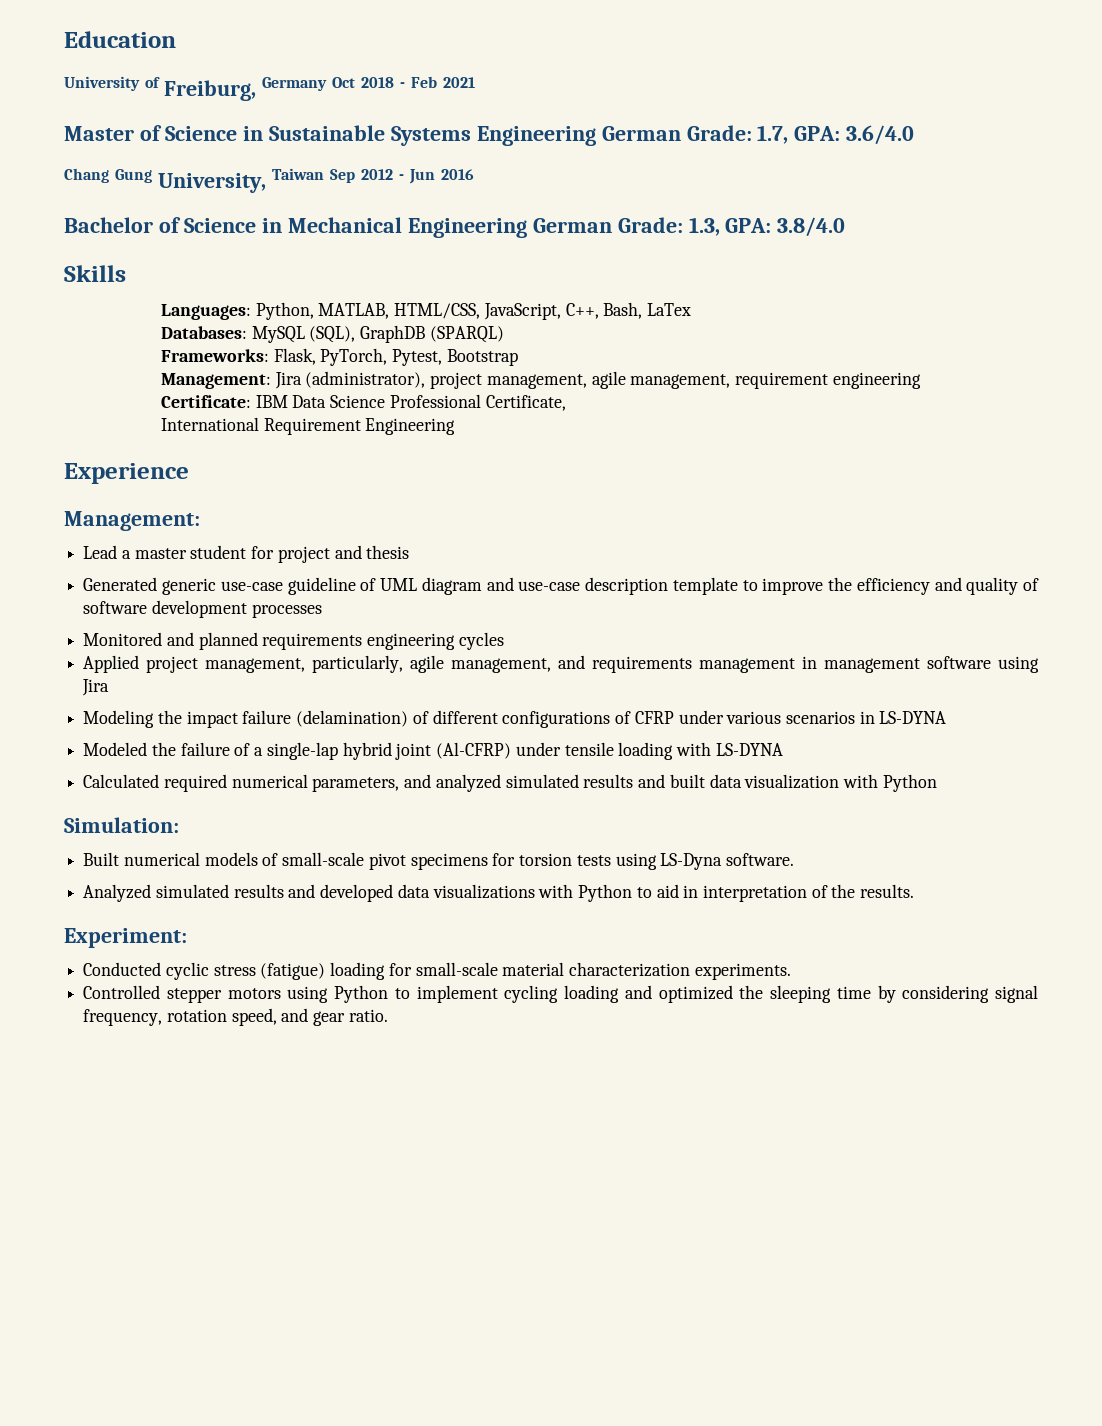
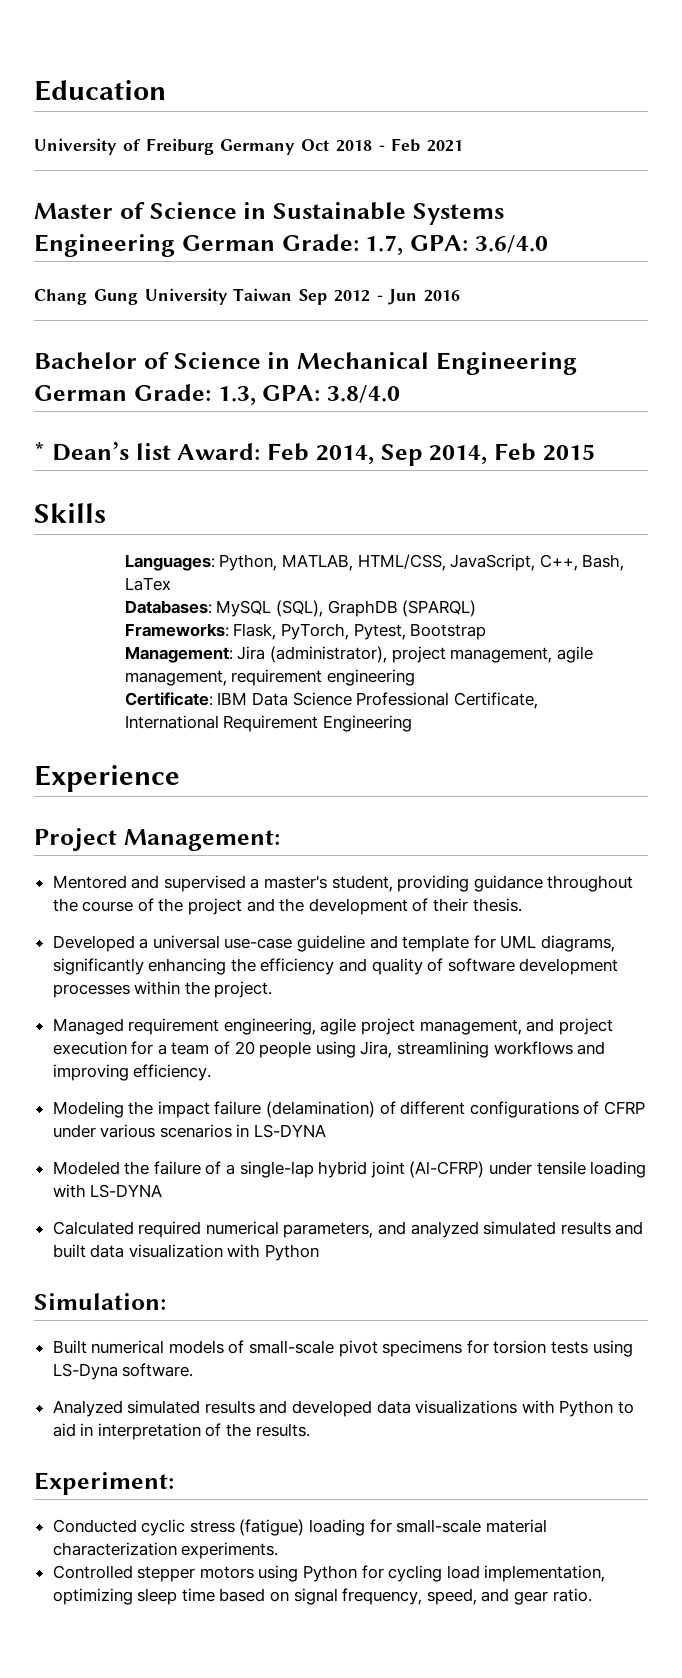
[163,80,256,101] Freiburg, -> [145,138,214,155] Freiburg
[157,173,266,193] University, -> [144,288,228,305] University
(846, 227) none -> [34,441,595,466] // * Dean’s list Award: Feb 2014, Sep 2014, Feb 2015
(189, 473) none -> [34,828,117,851] Project
[83,545,410,563] [83,577,824,595] Lead a master student for project and thesis // Generated generic use-case guideline of UML diagram and use-case description template to improve -> [52,875,634,892] [52,898,522,915] [52,935,616,952] [52,958,227,975] Mentored and supervised a master's student, providing guidance throughout the course of the project and the development of their thesis. // Developed a universal use-case guideline and template for UML diagrams, significantly enhancing
[83,632,504,650] [83,655,1039,673] [82,679,110,696] // Monitored and planned requirements engineering cycles // Applied project management, particularly, agile management, and requirements management in management software using Jira -> [134,981,273,998] [52,1018,613,1035] [52,1041,606,1058] [52,1064,212,1081] within the project. // Managed requirement engineering, agile project management, and project execution for a team of 20 people using Jira, streamlining workflows and improving efficiency.
[394,985,990,1003] to implement cycling loading and optimized the sleeping time by considering -> [361,1565,606,1582] [52,1588,290,1605] for cycling load implementation, optimizing sleep time based on
[166,1009,227,1022] rotation -> (423, 1596) none

